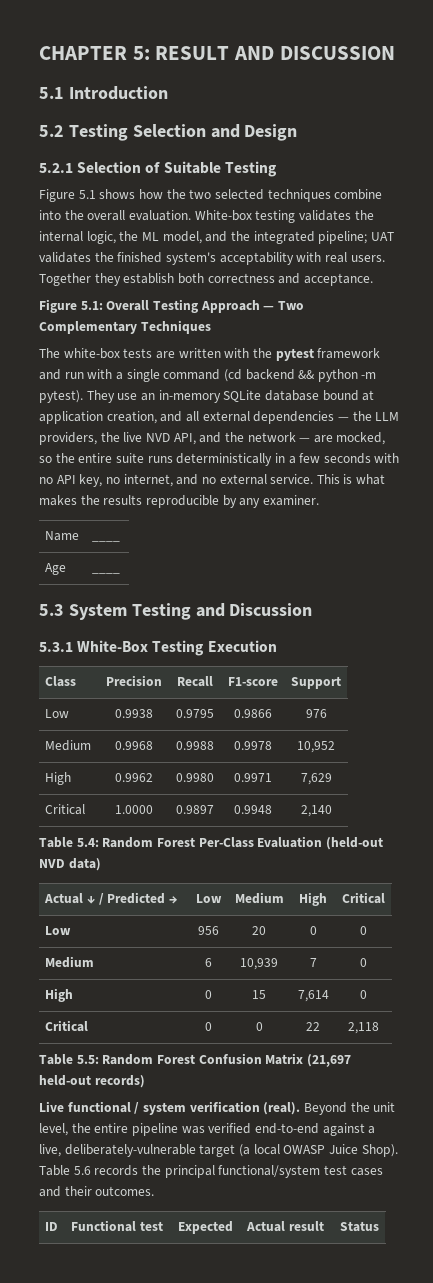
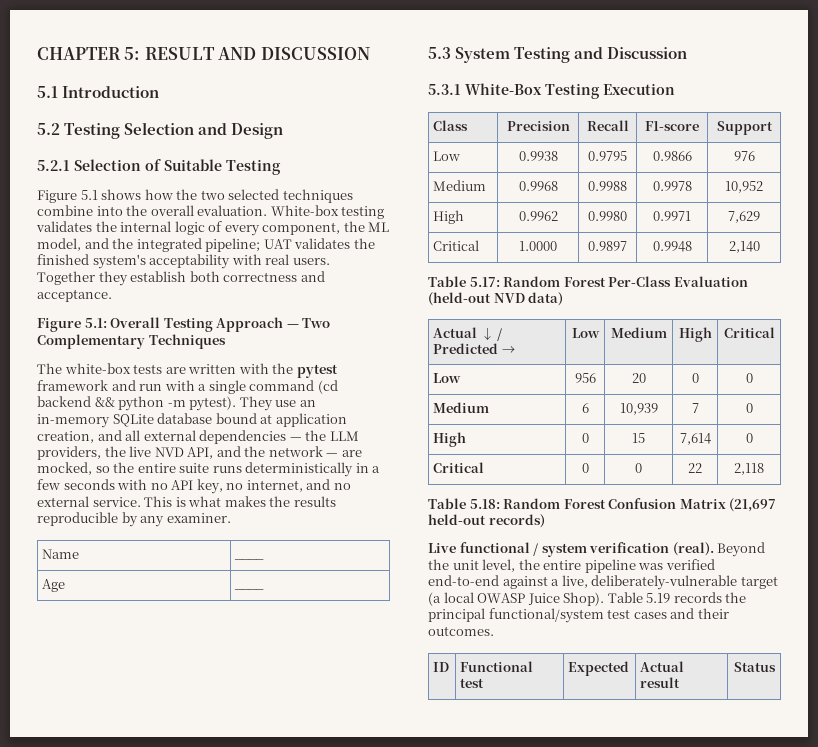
[86,231,116,244] logic, -> [174,221,341,236] logic of every component,
[76,838,99,847] 5.4: -> [469,277,500,287] 5.17:
[76,1055,99,1064] 5.5: -> [469,499,500,509] 5.18:
[73,1166,91,1175] 5.6 -> [646,593,671,603] 5.19

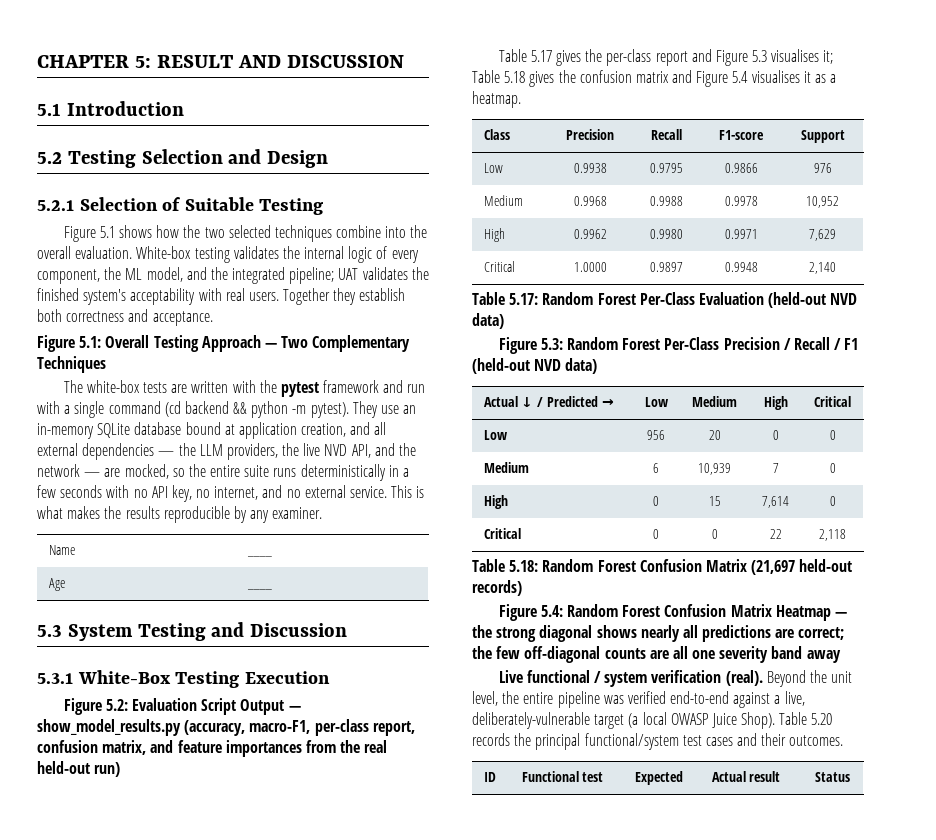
(675, 89) none -> [63,698,301,715] [37,719,415,736] [37,740,388,757] [37,761,121,777] [498,49,834,66] [472,70,837,87] [472,91,521,108] // Figure 5.2: Evaluation Script Output — show_model_results.py (accuracy, macro-F1, per-class report, confusion matrix, and feature importances from the real held-out run) // Table 5.17 gives the per-class report and Figure 5.3 visualises it; Table 5.18 gives the confusion matrix and Figure 5.4 visualises it as a heatmap.
(564, 299) none -> [498,337,859,354] [472,358,598,374] // Figure 5.3: Random Forest Per-Class Precision / Recall / F1 (held-out NVD data)
(545, 521) none -> [498,604,847,621] [472,625,845,642] [472,646,841,663] // Figure 5.4: Random Forest Confusion Matrix Heatmap — the strong diagonal shows nearly all predictions are correct; the few off-diagonal counts are all one severity band away
[646,593,671,603] 5.19 -> [811,713,833,725] 5.20

